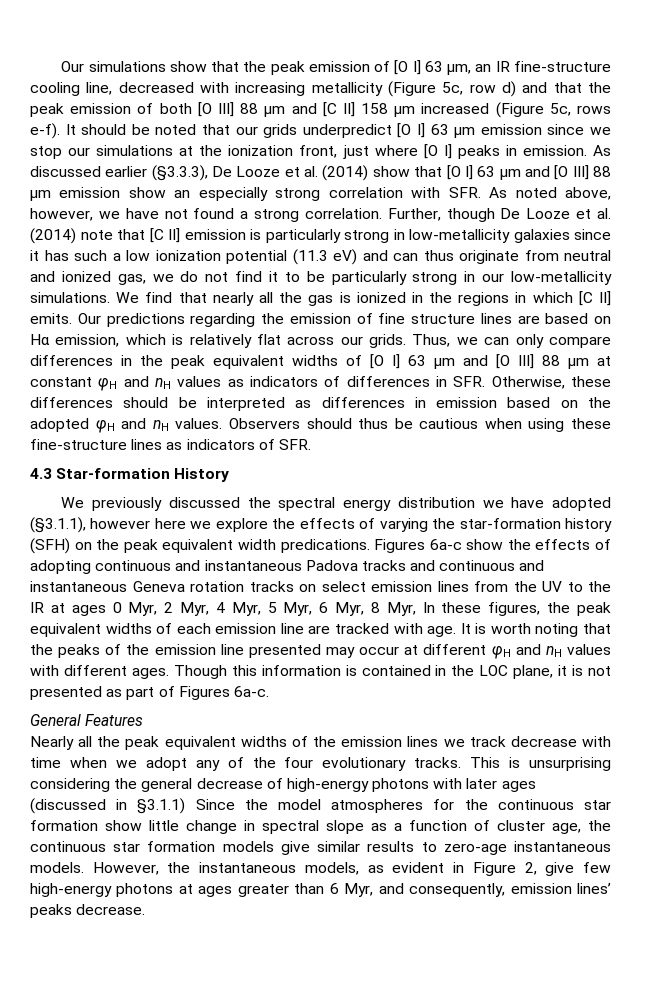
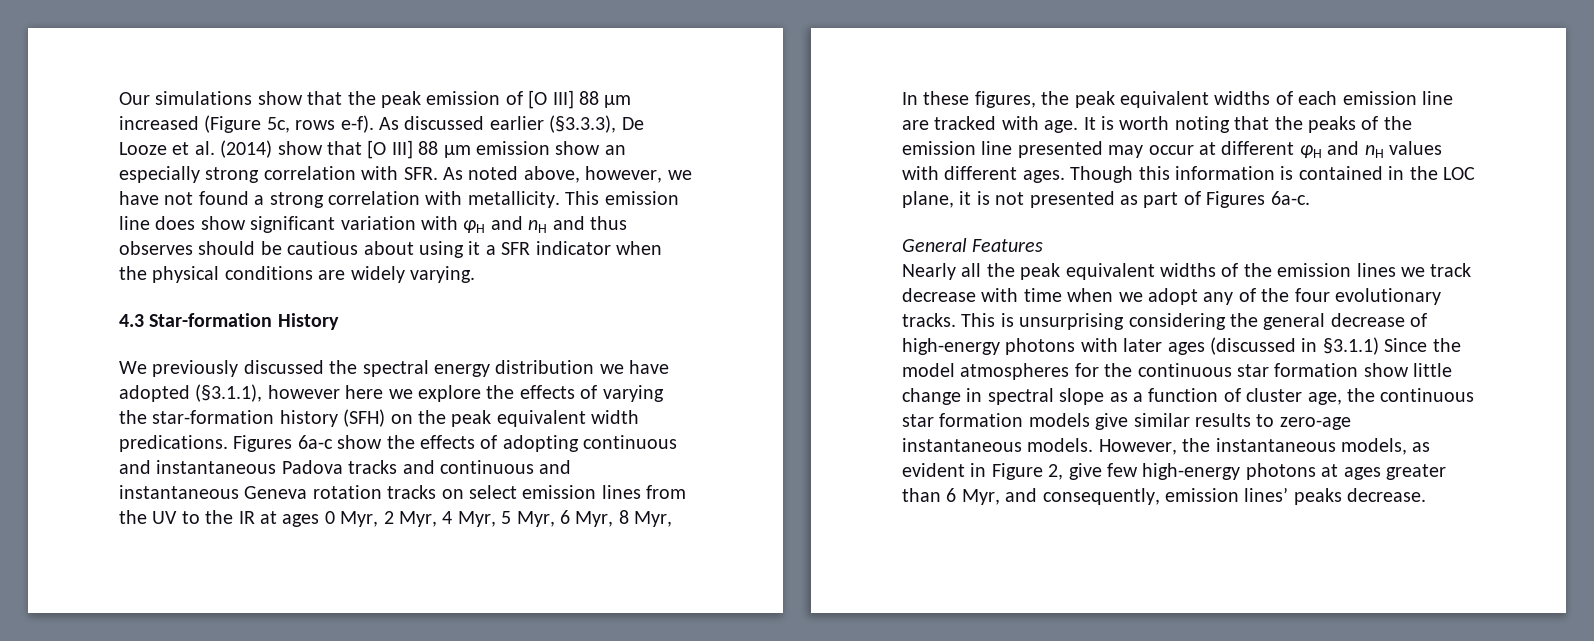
[412,60,612,75] [30,81,611,97] [30,102,389,117] I] 63 µm, an IR fine-structure cooling line, decreased with increasing metallicity (Figure 5c, row d) and that the peak emission of both [O III] 88 µm and [C II] 158 -> [552,90,599,109] III] 88
[65,123,612,138] [30,144,587,159] It should be noted that our grids underpredict [O I] 63 µm emission since we stop our simulations at the ionization front, just where [O I] peaks in emission. -> (374, 124) none
[464,165,569,180] I] 63 µm and [O -> (387, 149) none
[304,208,611,222] [30,228,611,244] [30,249,611,265] [30,271,612,285] [30,291,611,306] [30,313,611,327] [30,334,611,348] [30,354,611,369] [30,376,611,391] [30,397,611,411] [30,418,611,433] [30,439,311,450] correlation. Further, though De Looze et al. (2014) note that [C II] emission is particularly strong in low-metallicity galaxies since it has such a low ionization potential (11.3 eV) and can thus originate from neutral and ionized gas, we do not find it to be particularly strong in our low-metallicity simulations. We find that nearly all the gas is ionized in the regions in which [C II] emits. Our predictions regarding the emission of fine structure lines are based on Hα emission, which is relatively flat across our grids. Thus, we can only compare differences in the peak equivalent widths of [O I] 63 µm and [O III] 88 µm at constant φH and nH values as indicators of differences in SFR. Otherwise, these differences should be interpreted as differences in emission based on the adopted φH and nH values. Observers should thus be cautious when using these fine-structure lines as indicators of SFR. -> [328,191,679,208] [119,216,627,233] [119,241,662,258] [119,266,475,283] correlation with metallicity. This emission line does show significant variation with φH and nH and thus observes should be cautious about using it a SFR indicator when the physical conditions are widely varying.

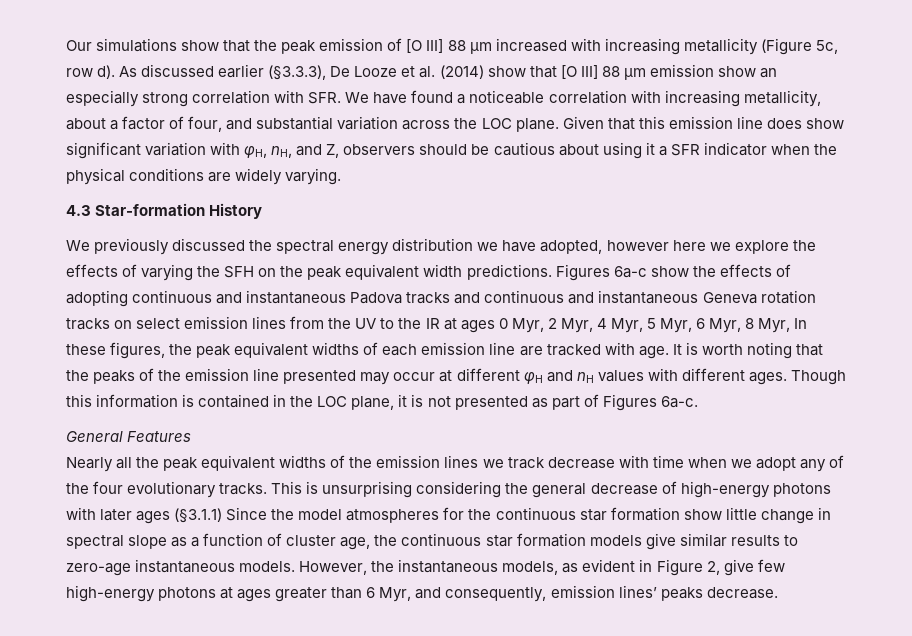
[204,115,374,133] (Figure 5c, rows e-f). -> [570,38,838,55] [66,65,116,79] with increasing metallicity (Figure 5c, row d).
[443,166,692,183] [119,191,194,205] As noted above, however, we have not -> [345,92,408,104] We have
[269,191,600,208] strong correlation with metallicity. This -> [469,90,821,107] [66,116,665,132] noticeable correlation with increasing metallicity, about a factor of four, and substantial variation across the LOC plane. Given that this
[463,216,627,233] [119,241,193,255] φH and nH and thus observes -> [244,144,416,158] φH, nH, and Z, observers
[119,384,263,402] adopted (§3.1.1), -> [540,240,603,254] adopted,
[152,409,386,427] star-formation history (SFH) -> [224,266,255,278] SFH
[119,435,228,452] predications. -> [466,264,552,280] predictions.
[1210,337,1379,355] (discussed in §3.1.1) -> [174,508,223,523] (§3.1.1)

